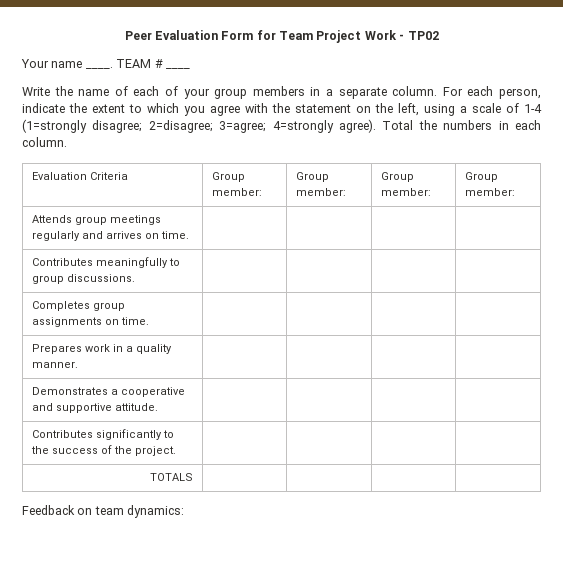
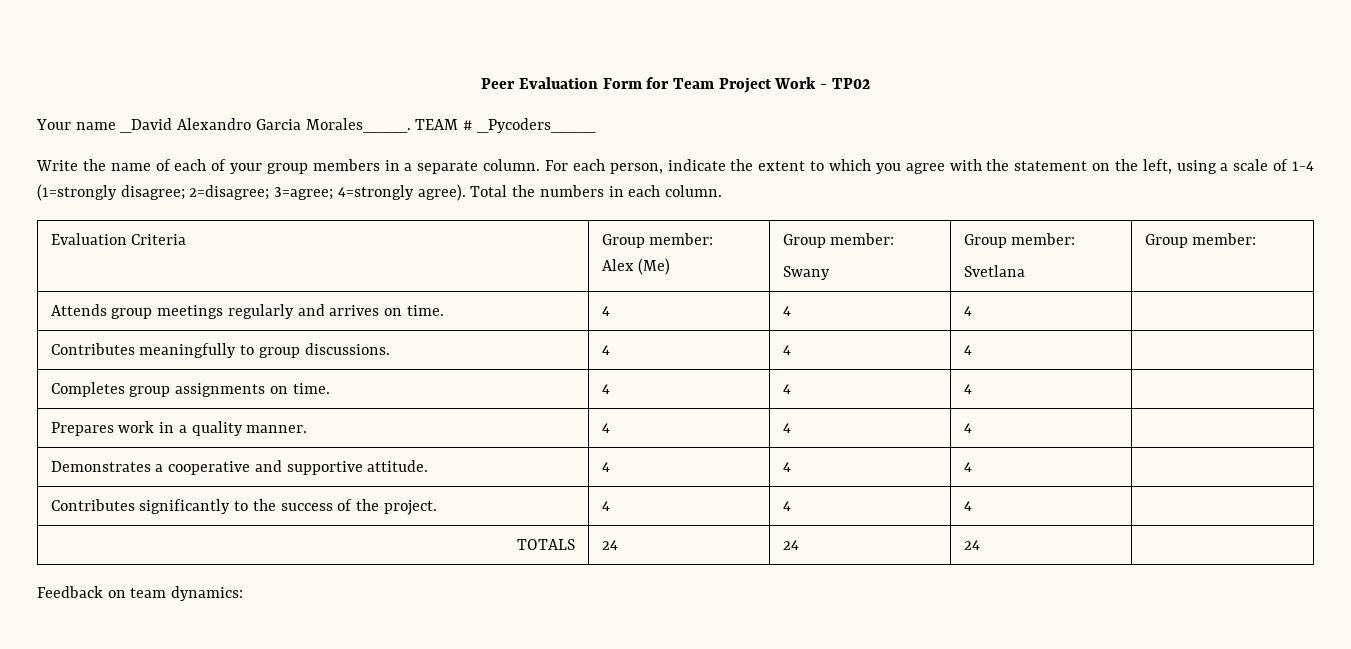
[85,67,113,69] ____. -> [120,118,411,133] _David Alexandro Garcia Morales____.
[165,68,190,69] ____ -> [476,118,596,133] _Pycoders____
[295,172,329,182] [295,188,346,196] [380,172,414,182] [380,188,431,196] | Group member: | Group member: -> [601,258,671,275] [782,233,895,248] [782,266,830,280] [963,233,1076,248] [963,265,1025,277] // Alex (Me) | Group member: // Swany | Group member: // Svetlana
(189, 235) | | -> [601,306,610,316] [782,306,791,316] [963,306,972,316] 4 | 4 | 4
(135, 278) | | -> [601,345,610,355] [782,345,791,355] [963,345,972,355] 4 | 4 | 4
(149, 321) | | -> [601,384,610,394] [782,384,791,394] [963,384,972,394] 4 | 4 | 4
(78, 364) | | -> [601,423,610,433] [782,423,791,433] [963,423,972,433] 4 | 4 | 4
(158, 407) | | -> [601,462,610,472] [782,462,791,472] [963,462,972,472] 4 | 4 | 4
[150,473,194,481] | | | // TOTALS | | | -> [601,501,610,511] [782,501,791,511] [963,501,972,511] [517,539,576,550] [601,540,618,550] [782,540,799,550] [963,540,980,550] 4 | 4 | 4 | // TOTALS | 24 | 24 | 24

